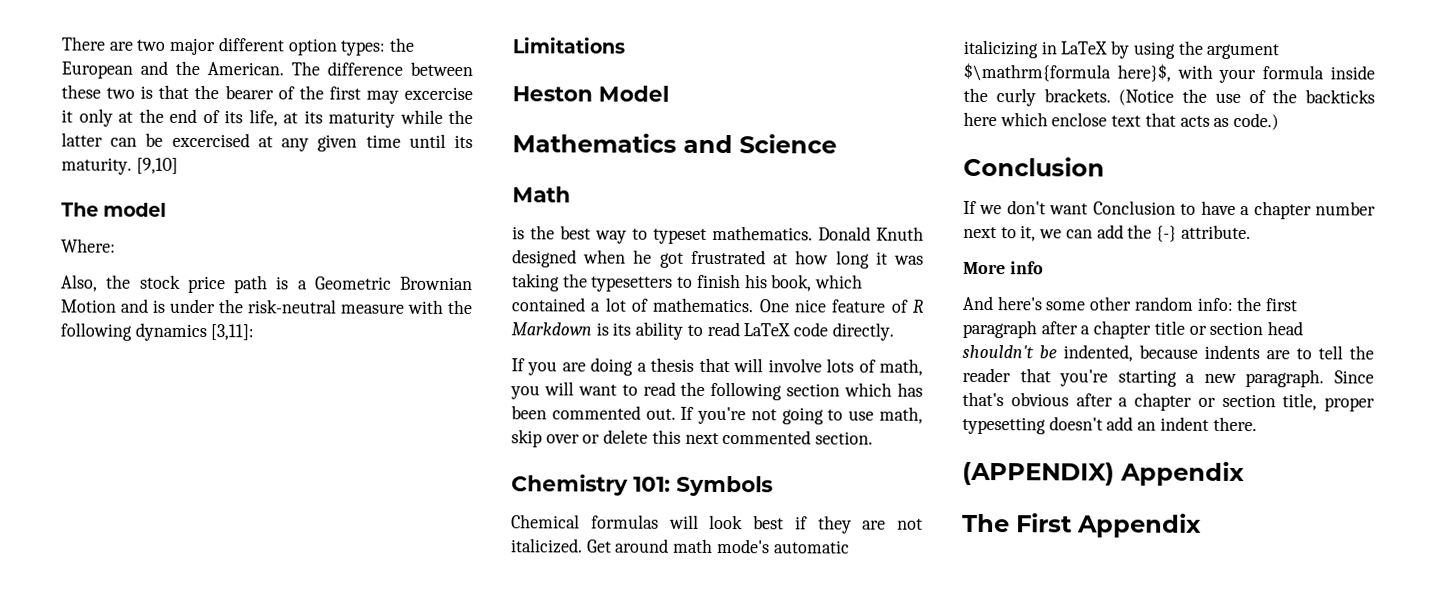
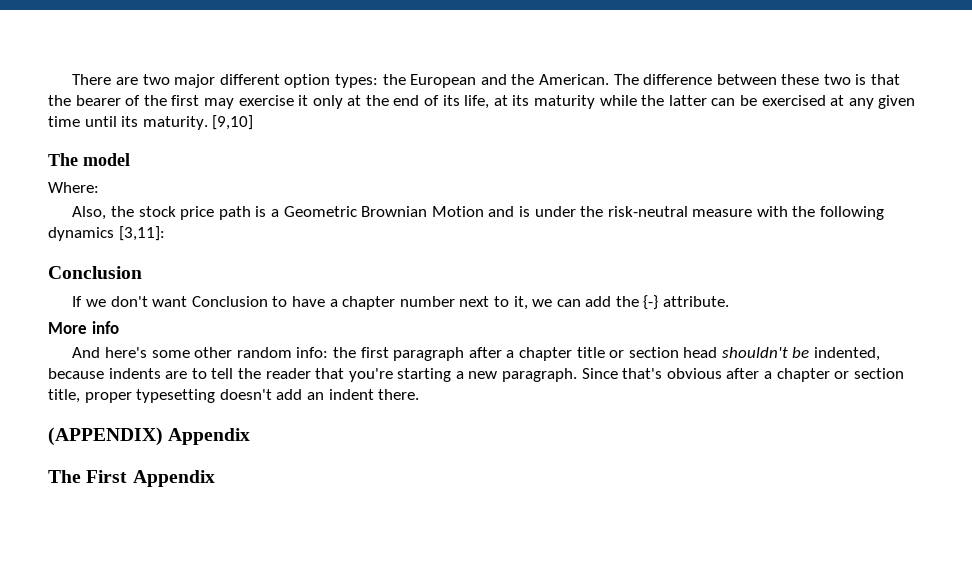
[404,86,473,101] excercise -> [238,95,294,106] exercise
[171,132,250,148] excercised -> [761,95,826,106] exercised
[512,37,625,54] [512,85,669,102] [512,133,837,154] [512,186,571,203] [512,225,924,244] [512,249,924,269] [512,273,864,292] [511,297,924,313] [511,321,894,341] [511,357,923,376] [510,381,924,401] [511,405,923,425] [511,429,874,448] [511,474,773,497] [511,514,923,534] [511,538,850,554] [963,39,1280,60] [963,62,1375,84] [963,87,1375,107] [963,111,1280,131] // Limitations // Heston Model // Mathematics and Science // Math // is the best way to typeset mathematics. Donald Knuth designed when he got frustrated at how long it was taking the typesetters to finish his book, which contained a lot of mathematics. One nice feature of R Markdown is its ability to read LaTeX code directly. // If you are doing a thesis that will involve lots of math, you will want to read the following section which has been commented out. If you're not going to use math, skip over or delete this next commented section. // Chemistry 101: Symbols // Chemical formulas will look best if they are not italicized. Get around math mode's automatic italicizing in LaTeX by using the argument $\mathrm{formula here}$, with your formula inside the curly brackets. (Notice the use of the backticks here which enclose text that acts as code.) -> (165, 233) none

